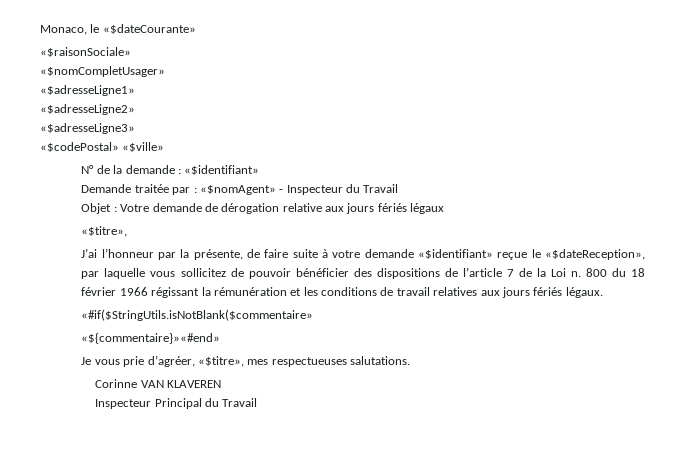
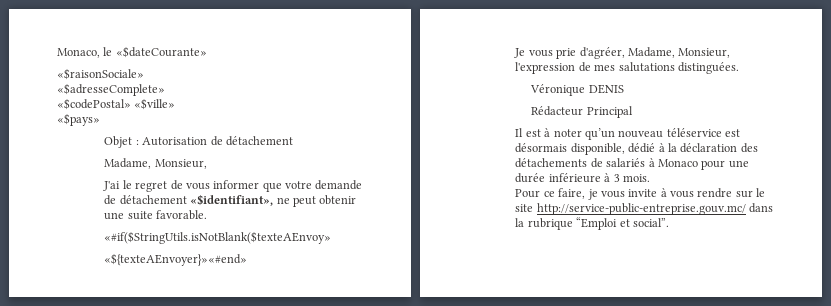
[40,66,165,77] [40,85,135,96] [40,104,135,115] [40,123,135,134] [40,142,165,152] [81,165,260,175] [81,184,399,195] [81,203,445,214] [81,226,128,237] [81,248,645,260] [81,267,645,279] [81,287,603,298] [81,309,314,321] [81,333,221,344] [81,355,411,367] [95,379,221,388] [95,398,258,409] «$nomCompletUsager» // «$adresseLigne1» // «$adresseLigne2» // «$adresseLigne3» // «$codePostal» «$ville» // N° de la demande : «$identifiant» // Demande traitée par : «$nomAgent» - Inspecteur du Travail // Objet : Votre demande de dérogation relative aux jours fériés légaux // «$titre», // J’ai l’honneur par la présente, de faire suite à votre demande «$identifiant» reçue le «$dateReception», par laquelle vous sollicitez de pouvoir bénéficier des dispositions de l’article 7 de la Loi n. 800 du 18 février 1966 régissant la rémunération et les conditions de travail relatives aux jours fériés légaux. // «#if($StringUtils.isNotBlank($commentaire» // «${commentaire}»«#end» // Je vous prie d’agréer, «$titre», mes respectueuses salutations. // Corinne VAN KLAVEREN // Inspecteur Principal du Travail -> [57,83,165,96] [57,98,176,110] [57,113,100,126] [104,136,293,148] [104,158,207,169] [103,180,363,192] [104,194,357,207] [104,210,208,220] [104,231,332,244] [104,253,248,266] [514,47,731,59] [515,62,739,74] [530,84,624,96] [531,106,633,118] [515,128,740,140] [515,143,758,155] [515,158,749,170] [515,173,650,183] [515,188,766,200] [515,203,774,215] [515,217,669,230] «$adresseComplete» // «$codePostal» «$ville» // «$pays» // Objet : Autorisation de détachement // Madame, Monsieur, // J'ai le regret de vous informer que votre demande de détachement «$identifiant», ne peut obtenir une suite favorable. // «#if($StringUtils.isNotBlank($texteAEnvoy» // «${texteAEnvoyer}»«#end» // Je vous prie d'agréer, Madame, Monsieur, l'expression de mes salutations distinguées. // Véronique DENIS // Rédacteur Principal // Il est à noter qu’un nouveau téléservice est désormais disponible, dédié à la déclaration des détachements de salariés à Monaco pour une durée inférieure à 3 mois. // Pour ce faire, je vous invite à vous rendre sur le site http://service-public-entreprise.gouv.mc/ dans la rubrique “Emploi et social”.

